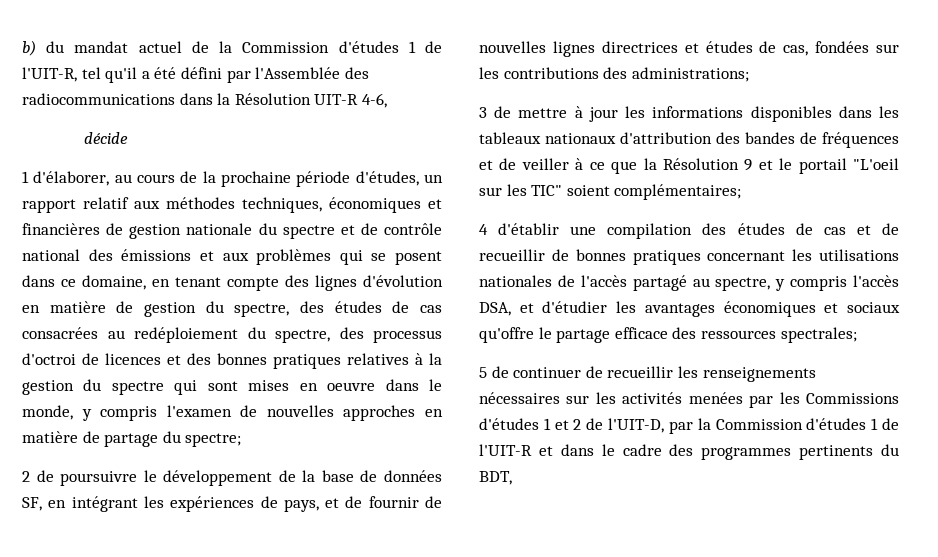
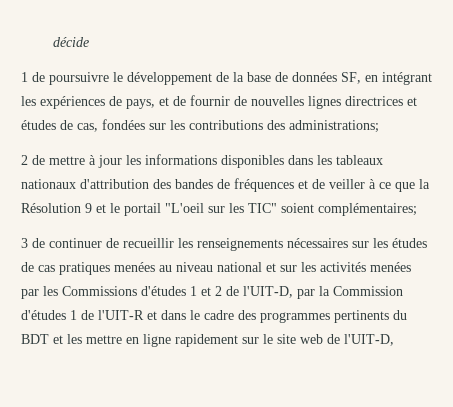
[22,40,443,56] [22,67,369,83] [22,93,387,108] [84,132,129,144] [22,171,443,187] [22,197,442,213] [22,223,442,239] [22,249,442,265] [22,275,443,291] [22,301,443,317] [22,327,442,343] [22,353,442,369] [22,379,443,395] [22,405,443,421] [22,431,242,447] [22,471,30,482] b) du mandat actuel de la Commission d'études 1 de l'UIT-R, tel qu'il a été défini par l'Assemblée des radiocommunications dans la Résolution UIT-R 4-6, // décide // 1 d'élaborer, au cours de la prochaine période d'études, un rapport relatif aux méthodes techniques, économiques et financières de gestion nationale du spectre et de contrôle national des émissions et aux problèmes qui se posent dans ce domaine, en tenant compte des lignes d'évolution en matière de gestion du spectre, des études de cas consacrées au redéploiement du spectre, des processus d'octroi de licences et des bonnes pratiques relatives à la gestion du spectre qui sont mises en oeuvre dans le monde, y compris l'examen de nouvelles approches en matière de partage du spectre; // 2 -> [52,37,89,47] [21,72,28,82] décide // 1
[479,107,487,118] 3 -> [21,155,28,165] 2
[479,223,899,239] [479,249,899,265] [479,275,899,291] [479,301,900,317] [479,327,857,343] [479,367,487,378] 4 d'établir une compilation des études de cas et de recueillir de bonnes pratiques concernant les utilisations nationales de l'accès partagé au spectre, y compris l'accès DSA, et d'étudier les avantages économiques et sociaux qu'offre le partage efficace des ressources spectrales; // 5 -> [21,238,28,248] 3
(616, 398) none -> [392,238,427,248] [21,262,316,275] études de cas pratiques menées au niveau national et sur les
[479,471,512,485] BDT, -> [21,334,394,347] BDT et les mettre en ligne rapidement sur le site web de l'UIT-D,

